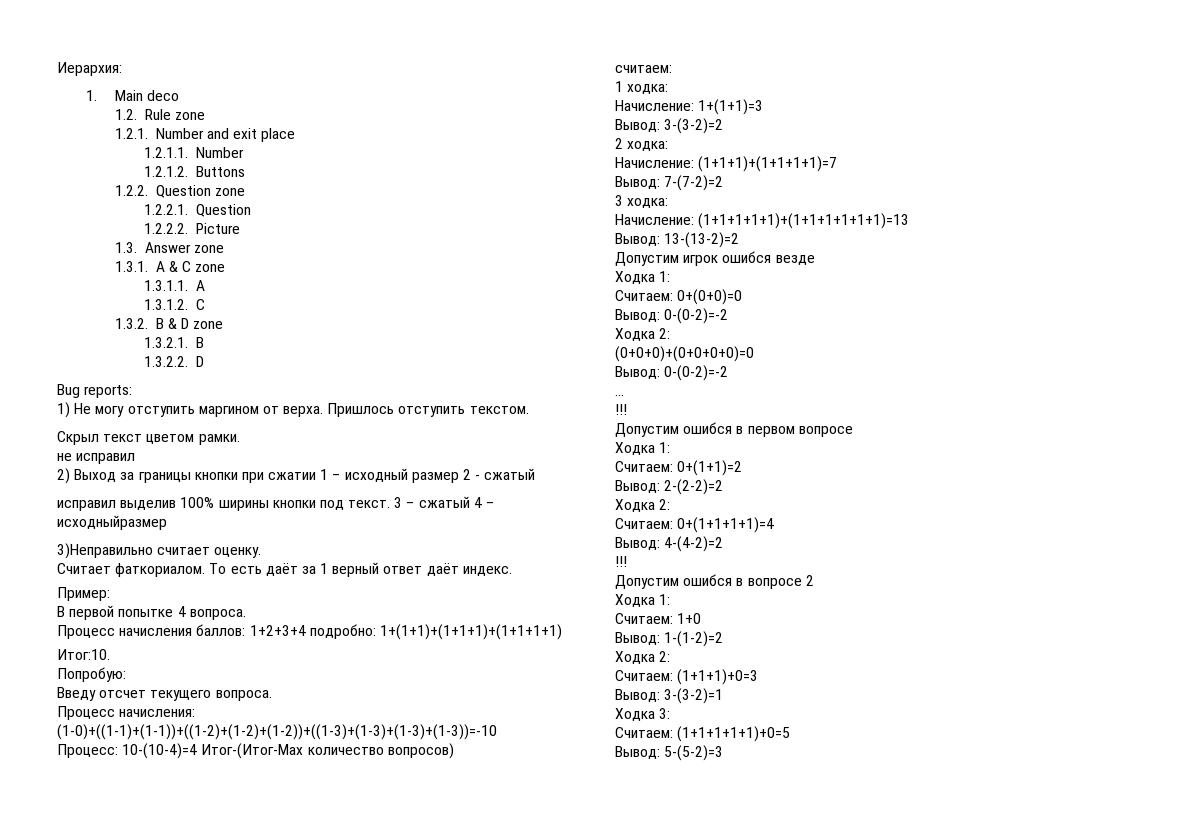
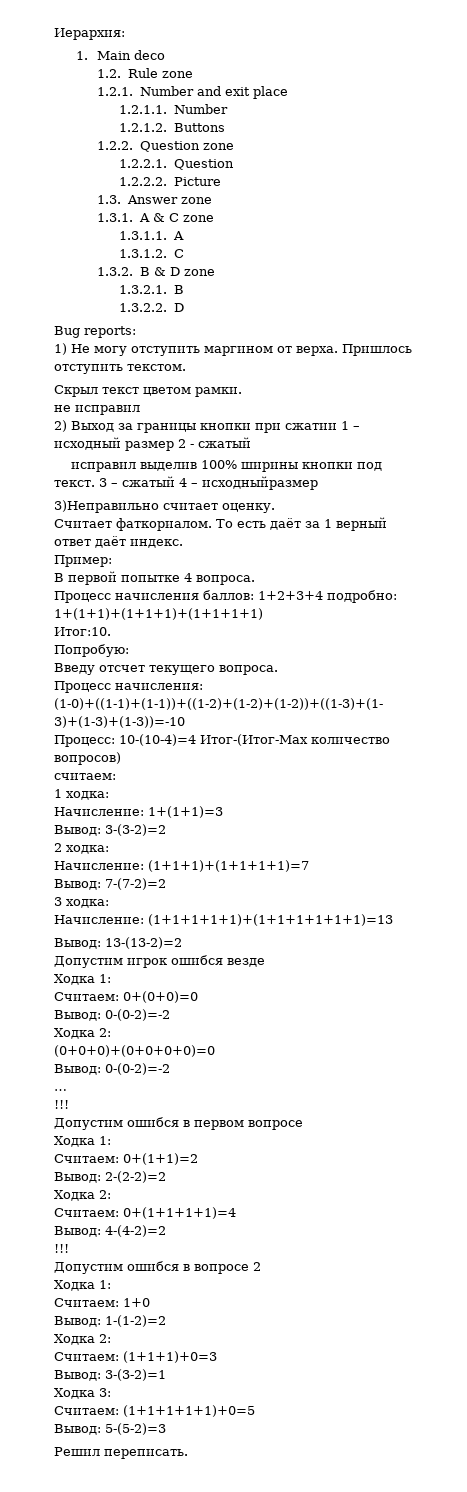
(724, 753) none -> [54,1447,188,1459] // Решил переписать.

